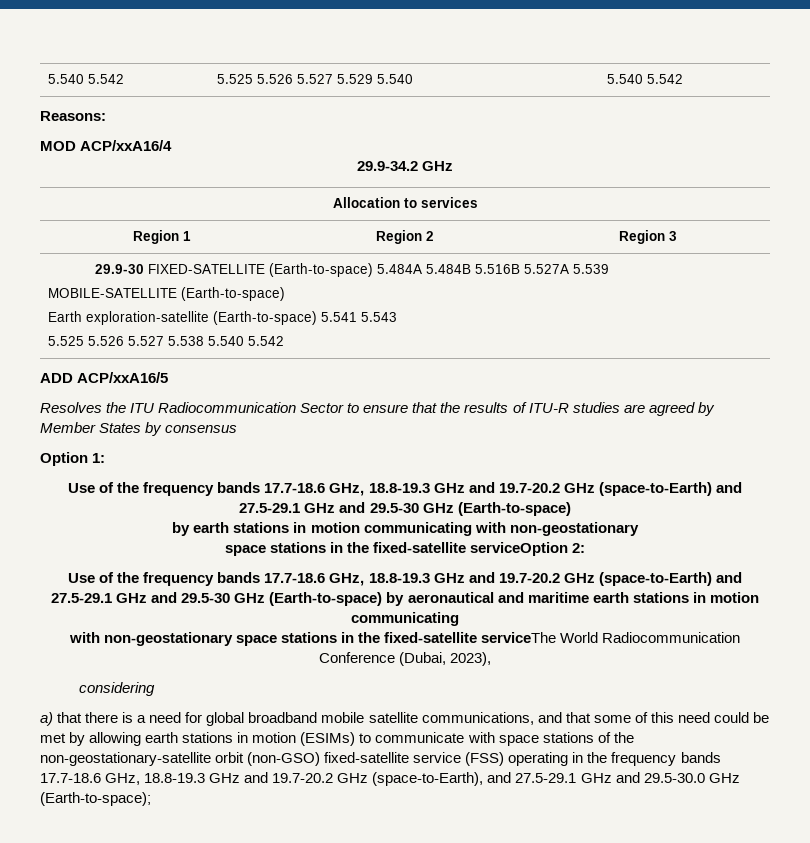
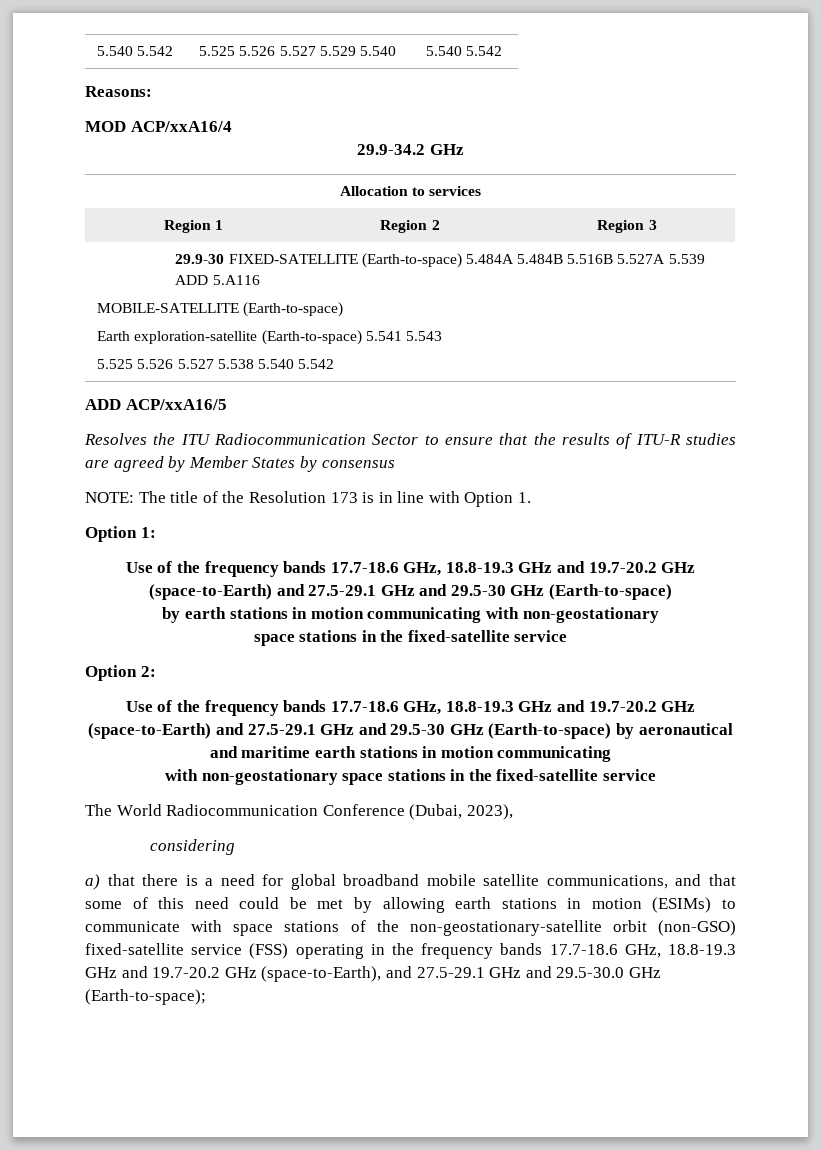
(609, 269) none -> [175,275,260,285] ADD 5.A116
(238, 429) none -> [85,491,532,507] // NOTE: The title of the Resolution 173 is in line with Option 1.
[470,542,569,556] serviceOption -> [514,630,568,642] [85,665,137,681] service // Option
[481,632,557,643] serviceThe -> [603,769,657,781] [85,804,112,816] service // The

